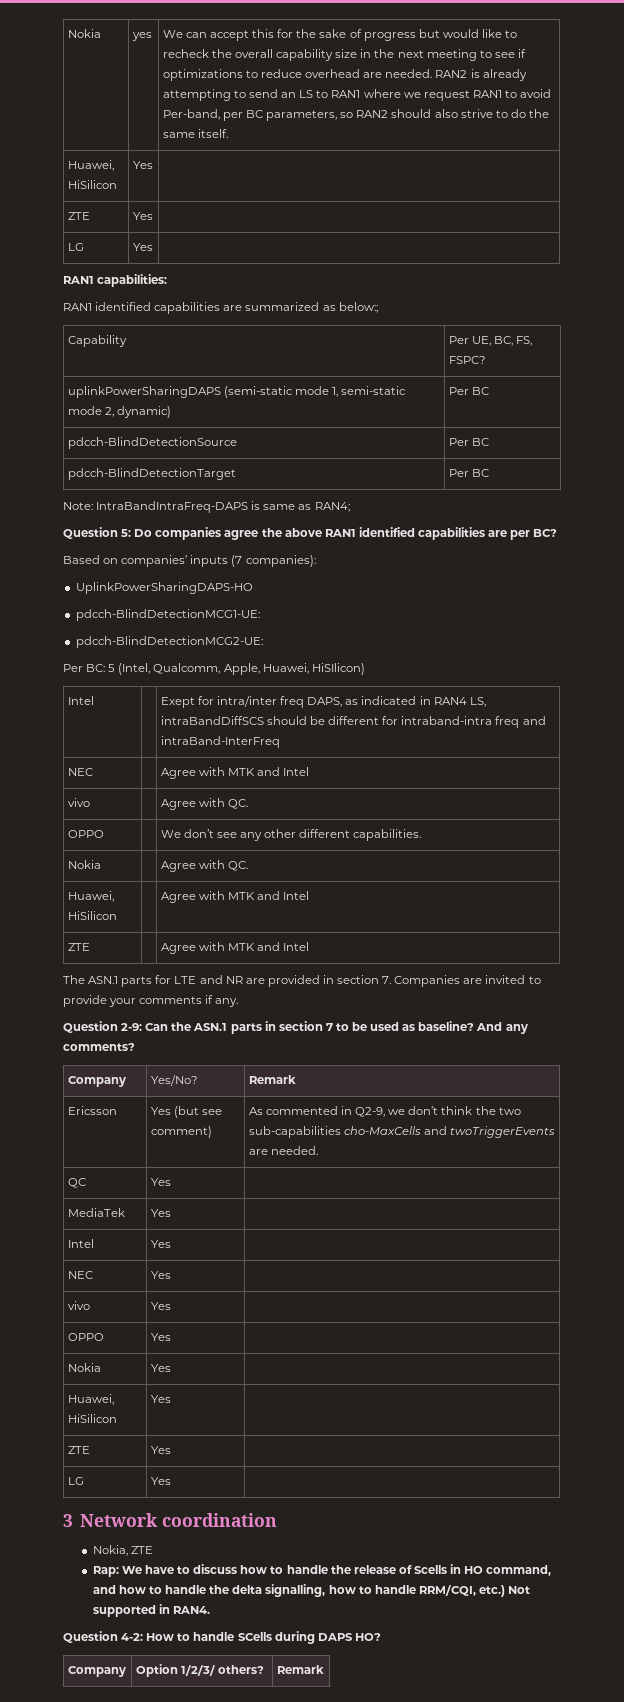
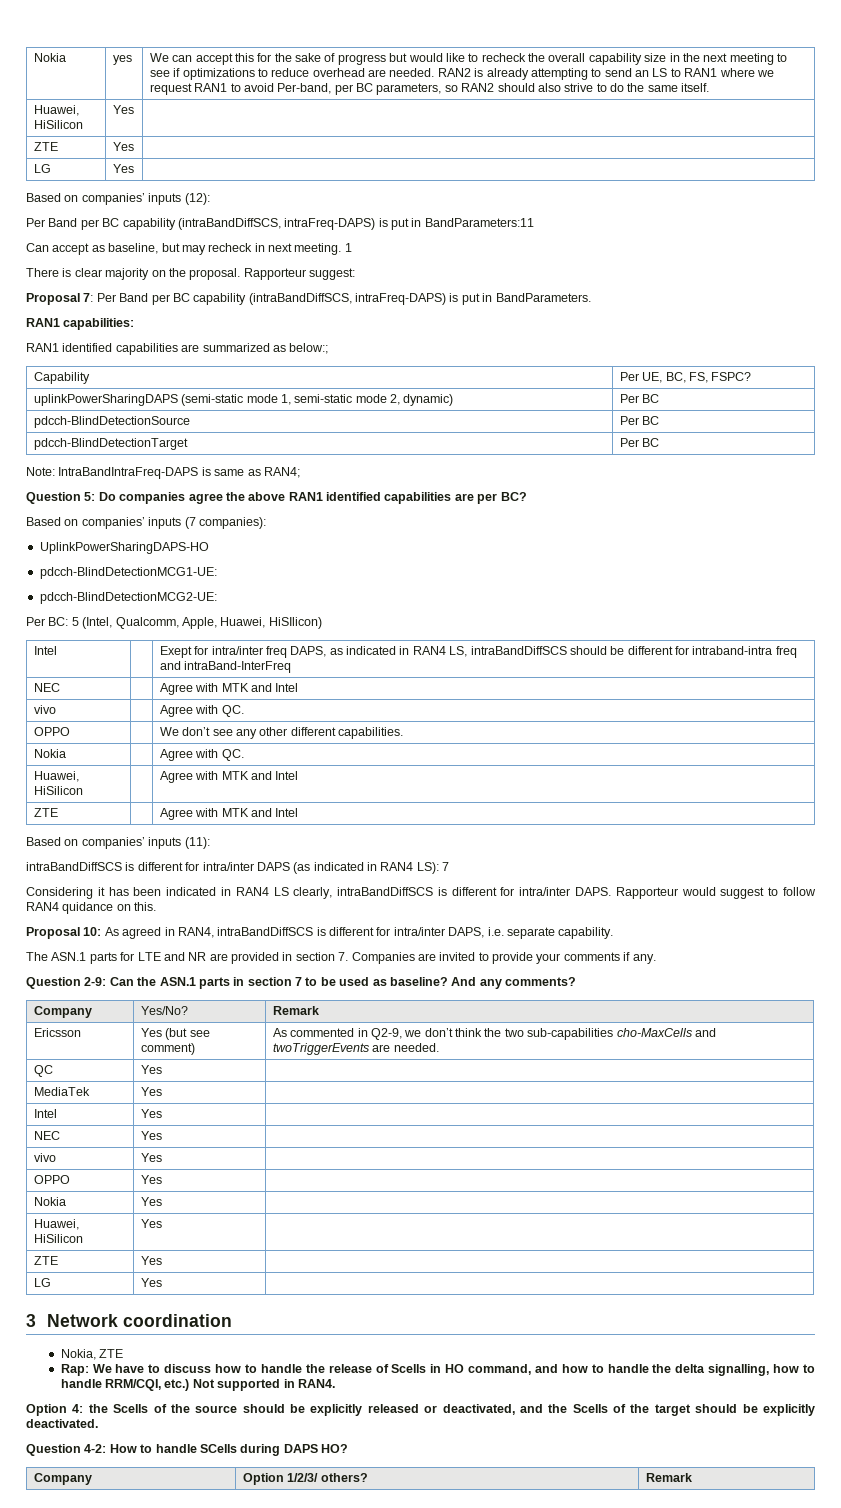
(153, 247) none -> [26,193,210,205] [26,218,534,230] [26,243,352,255] [26,268,355,280] [26,293,591,305] // Based on companies’ inputs (12): // Per Band per BC capability (intraBandDiffSCS, intraFreq-DAPS) is put in BandParameters:11 // Can accept as baseline, but may recheck in next meeting. 1 // There is clear majority on the proposal. Rapporteur suggest: // Proposal 7: Per Band per BC capability (intraBandDiffSCS, intraFreq-DAPS) is put in BandParameters.
(310, 946) none -> [26,837,210,849] [26,862,450,874] [26,887,816,899] [26,902,157,914] [26,927,614,939] // Based on companies’ inputs (11): // intraBandDiffSCS is different for intra/inter DAPS (as indicated in RAN4 LS): 7 // Considering it has been indicated in RAN4 LS clearly, intraBandDiffSCS is different for intra/inter DAPS. Rapporteur would suggest to follow RAN4 quidance on this. // Proposal 10: As agreed in RAN4, intraBandDiffSCS is different for intra/inter DAPS, i.e. separate capability.
(210, 1610) none -> [26,1404,816,1416] [26,1419,98,1428] // Option 4: the Scells of the source should be explicitly released or deactivated, and the Scells of the target should be explicitly deactivated.

